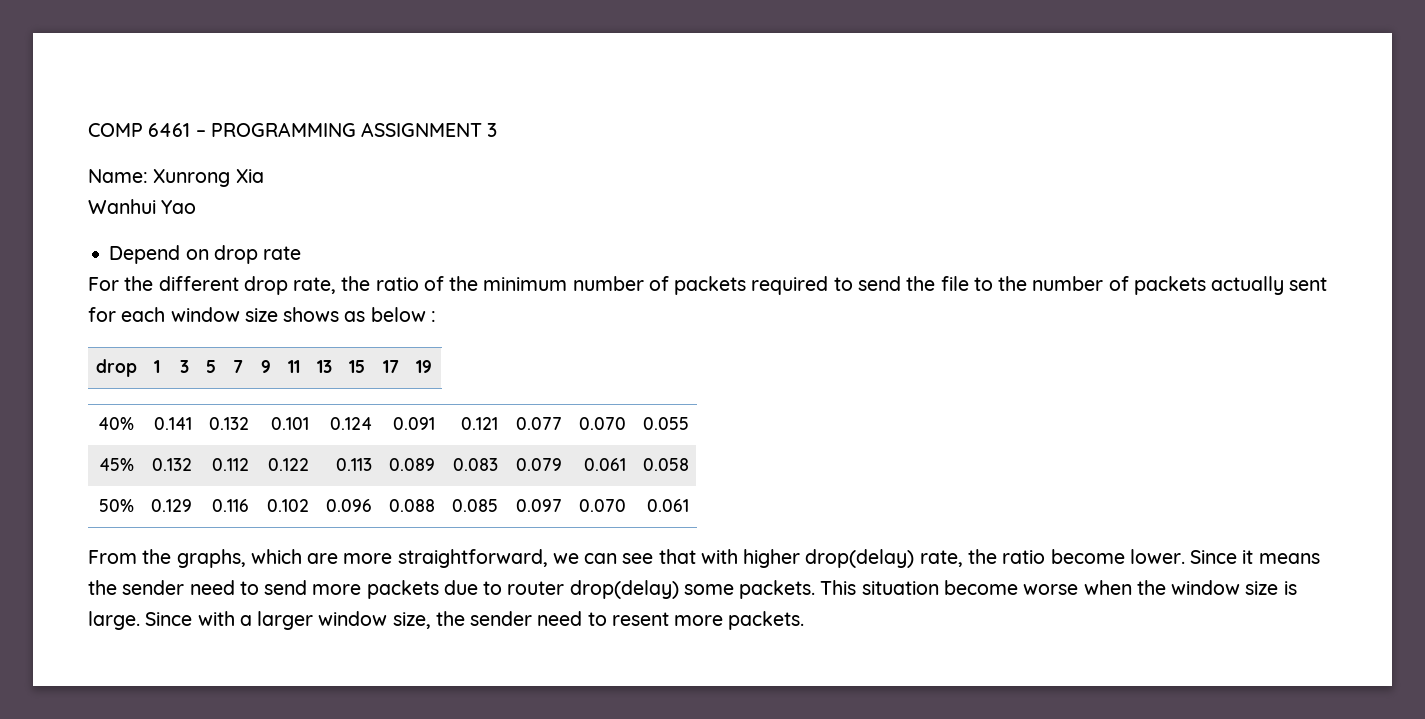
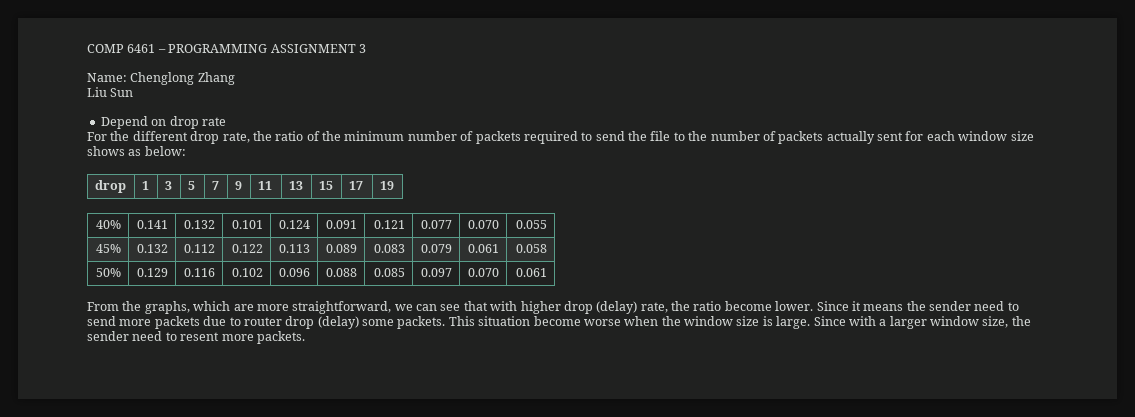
[153,169,264,187] [88,199,197,214] Xunrong Xia // Wanhui Yao -> [130,72,235,85] [87,87,134,97] Chenglong Zhang // Liu Sun
[370,307,436,322] below : -> [144,146,186,156] below:
[805,549,915,568] drop(delay) -> [563,301,638,314] drop (delay)
[569,580,679,599] drop(delay) -> [285,316,359,329] drop (delay)

